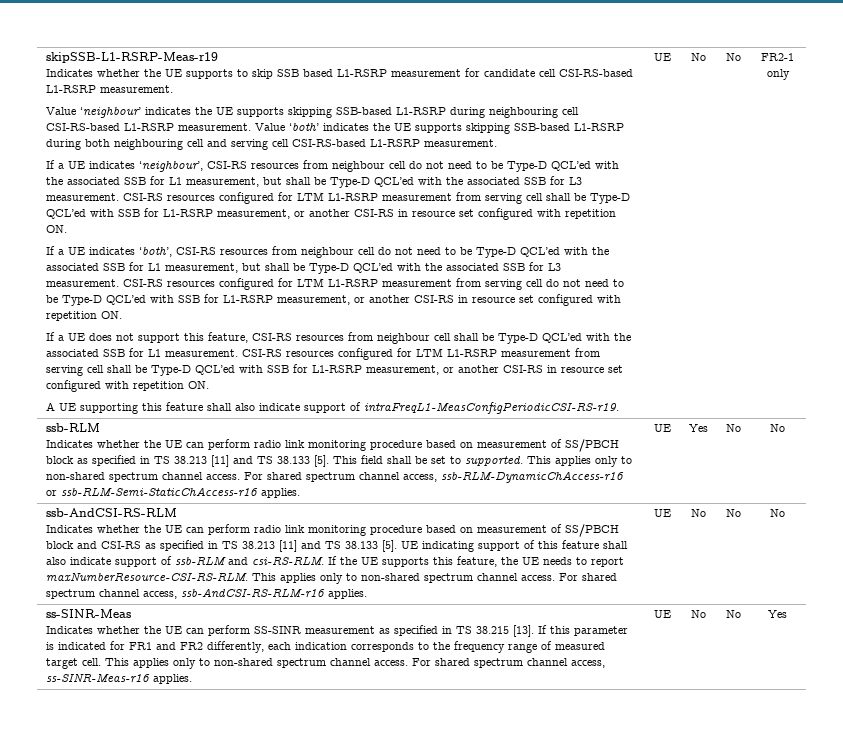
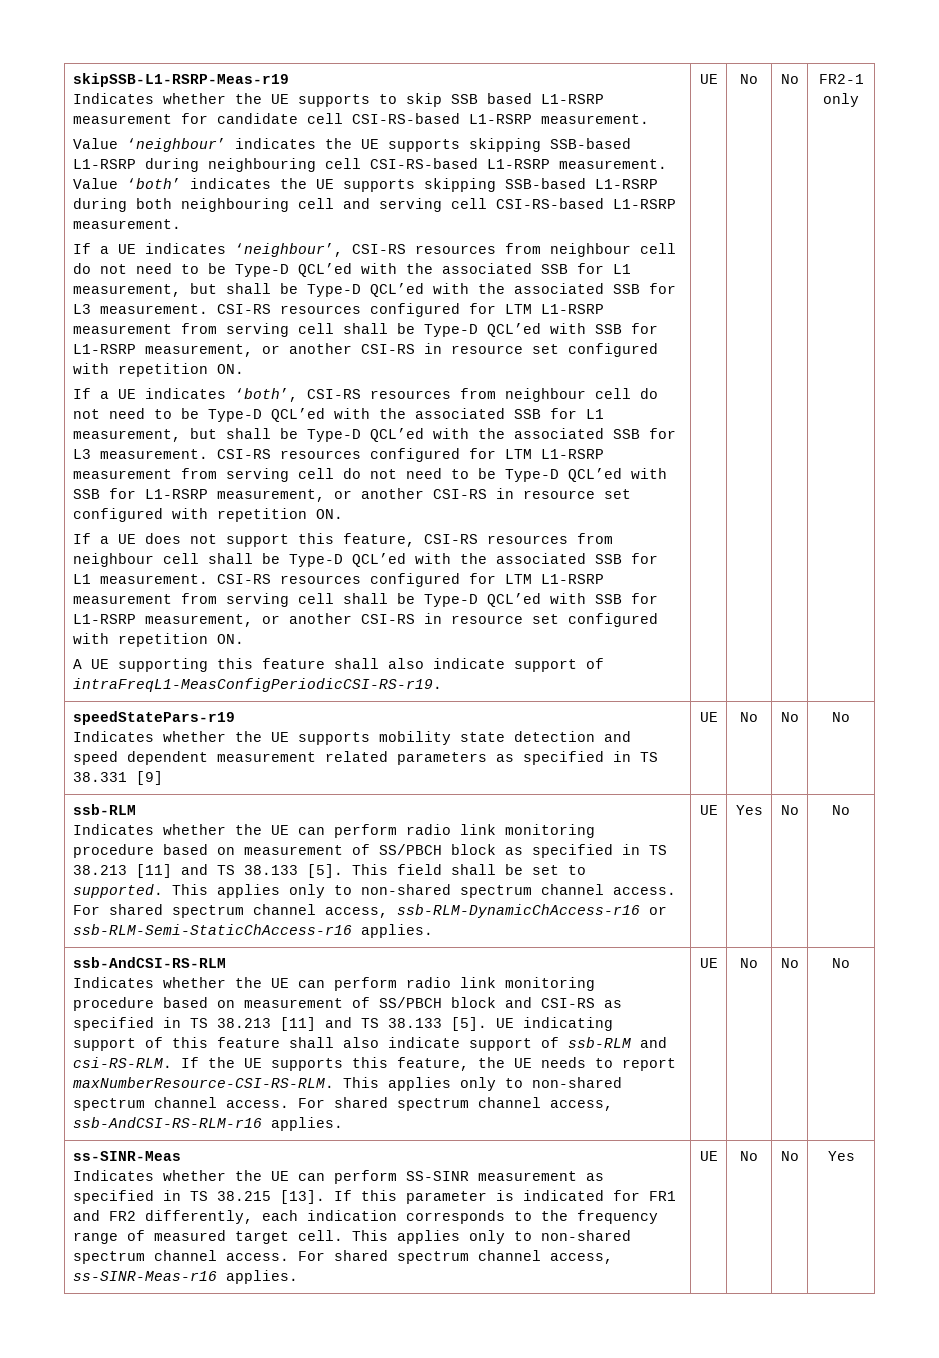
(790, 74) none -> [72,711,235,725] [72,731,631,745] [72,751,658,765] [72,771,163,785] [699,712,718,722] [740,712,758,722] [780,712,799,722] [832,712,850,722] // speedStatePars-r19 // Indicates whether the UE supports mobility state detection and speed dependent measurement related parameters as specified in TS 38.331 [9] | UE | No | No | No

